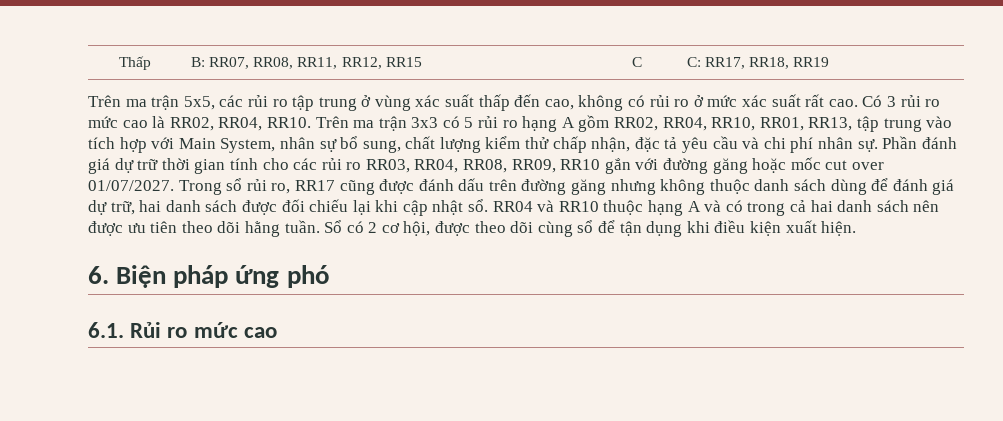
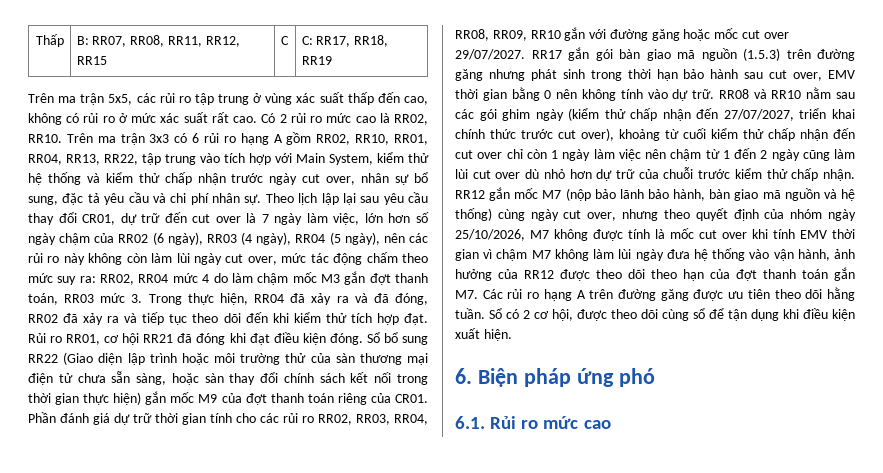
[886,96,896,107] 3 -> [279,114,287,123] 2
[218,117,263,131] RR04, -> (429, 119) none
[464,117,474,128] 5 -> [192,133,200,143] 6
[662,117,707,131] RR04, -> (351, 139) none
[808,117,853,131] RR13, -> [28,154,138,165] RR04, RR13, RR22,
[279,136,631,153] nhân sự bổ sung, chất lượng kiểm thử chấp nhận, -> [377,152,429,163] [28,172,428,185] [28,196,58,205] kiểm thử hệ thống và kiểm thử chấp nhận trước ngày cut over, nhân sự bổ sung,
(878, 145) none -> [265,192,428,205] [28,212,429,225] [28,232,428,245] [28,252,428,265] [28,271,428,285] [28,293,428,305] [28,312,428,325] [28,332,428,345] [28,352,429,365] [28,371,429,385] [28,391,428,405] Theo lịch lập lại sau yêu cầu thay đổi CR01, dự trữ đến cut over là 7 ngày làm việc, lớn hơn số ngày chậm của RR02 (6 ngày), RR03 (4 ngày), RR04 (5 ngày), nên các rủi ro này không còn làm lùi ngày cut over, mức tác động chấm theo mức suy ra: RR02, RR04 mức 4 do làm chậm mốc M3 gắn đợt thanh toán, RR03 mức 3. Trong thực hiện, RR04 đã xảy ra và đã đóng, RR02 đã xảy ra và tiếp tục theo dõi đến khi kiểm thử tích hợp đạt. Rủi ro RR01, cơ hội RR21 đã đóng khi đạt điều kiện đóng. Sổ bổ sung RR22 (Giao diện lập trình hoặc môi trường thử của sàn thương mại điện tử chưa sẵn sàng, hoặc sàn thay đổi chính sách kết nối trong thời gian thực hiện) gắn mốc M9 của đợt thanh toán riêng của CR01.
(362, 166) none -> [318,414,352,425] RR02,
[88,178,955,195] [88,199,940,216] 01/07/2027. Trong sổ rủi ro, RR17 cũng được đánh dấu trên đường găng nhưng không thuộc danh sách dùng để đánh giá dự trữ, hai danh sách được đối chiếu lại khi cập nhật sổ. RR04 và RR10 thuộc hạng A và có trong cả hai danh sách nên -> [455,47,855,61] [455,69,855,81] [455,87,855,101] [455,108,855,121] [455,128,855,141] [455,148,855,161] [455,167,855,181] [455,187,855,201] [455,208,856,221] [455,228,855,241] [455,248,855,261] [455,267,855,281] [455,289,689,301] 29/07/2027. RR17 gắn gói bàn giao mã nguồn (1.5.3) trên đường găng nhưng phát sinh trong thời hạn bảo hành sau cut over, EMV thời gian bằng 0 nên không tính vào dự trữ. RR08 và RR10 nằm sau các gói ghim ngày (kiểm thử chấp nhận đến 27/07/2027, triển khai chính thức trước cut over), khoảng từ cuối kiểm thử chấp nhận đến cut over chỉ còn 1 ngày làm việc nên chậm từ 1 đến 2 ngày cũng làm lùi cut over dù nhỏ hơn dự trữ của chuỗi trước kiểm thử chấp nhận. RR12 gắn mốc M7 (nộp bảo lãnh bảo hành, bàn giao mã nguồn và hệ thống) cùng ngày cut over, nhưng theo quyết định của nhóm ngày 25/10/2026, M7 không được tính là mốc cut over khi tính EMV thời gian vì chậm M7 không làm lùi ngày đưa hệ thống vào vận hành, ảnh hưởng của RR12 được theo dõi theo hạn của đợt thanh toán gắn M7. Các rủi ro hạng A trên đường găng

